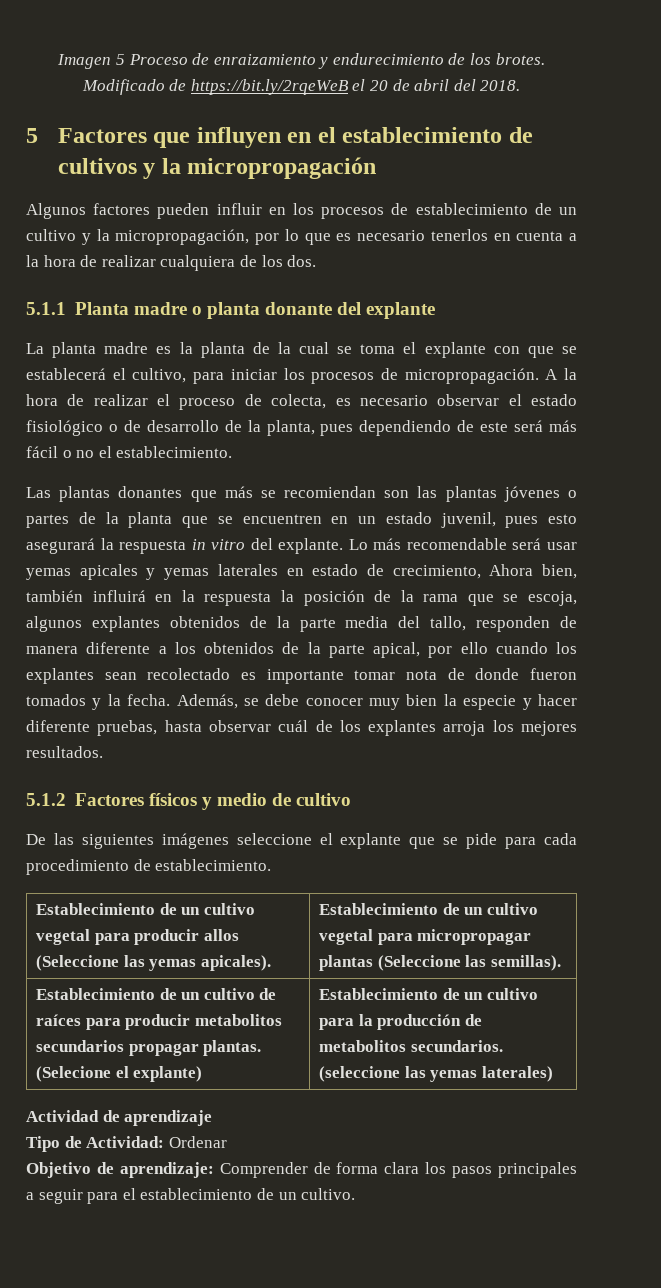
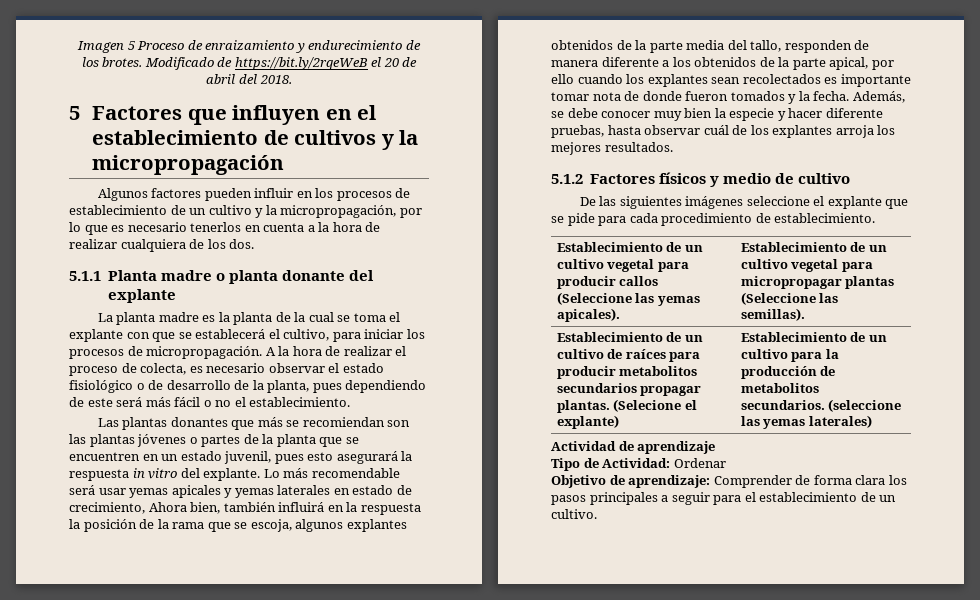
[147,668,231,680] recolectado -> [742,74,821,84] recolectados
[203,929,239,941] allos -> [619,276,659,286] callos

